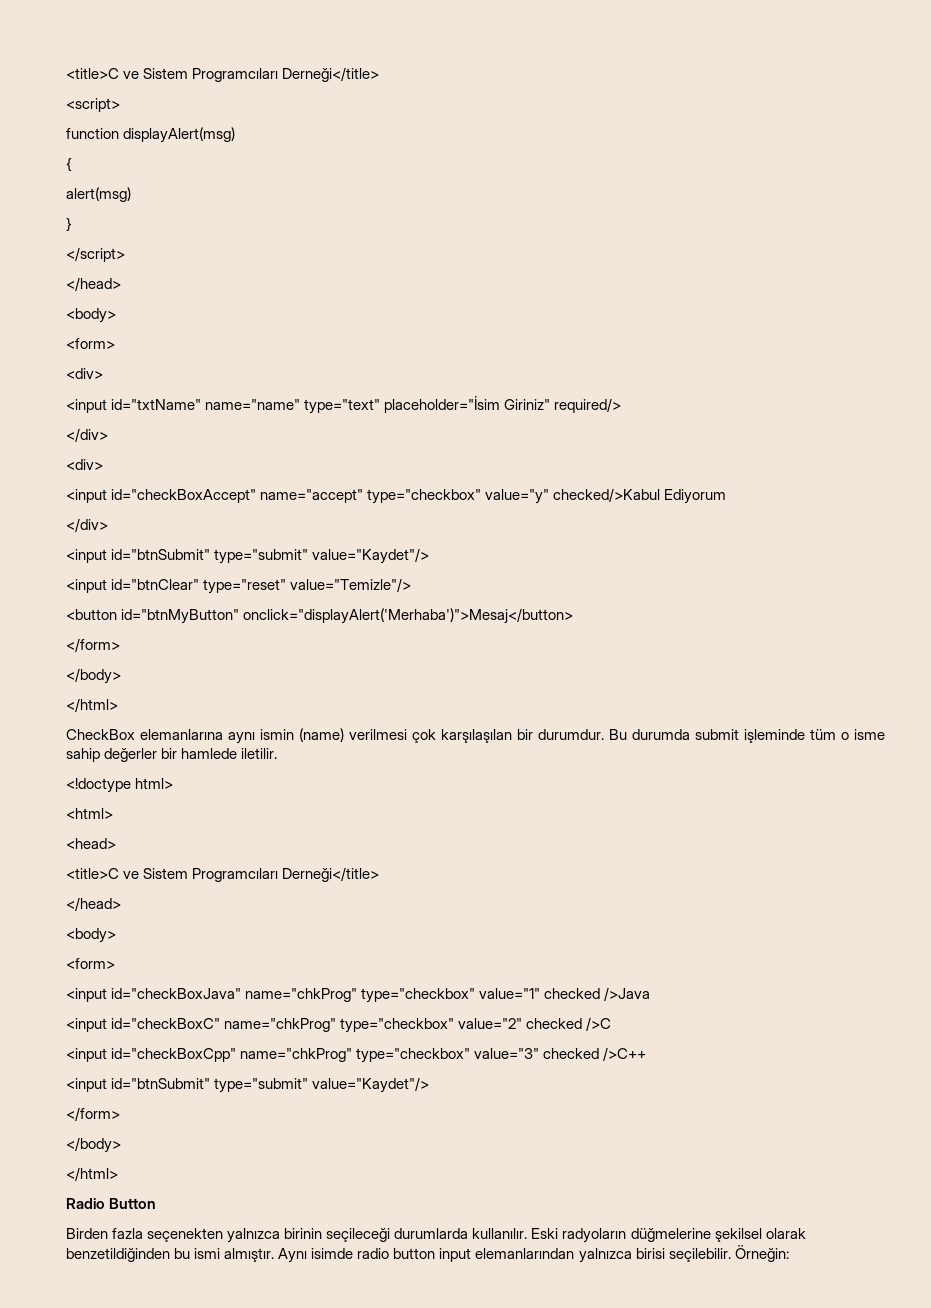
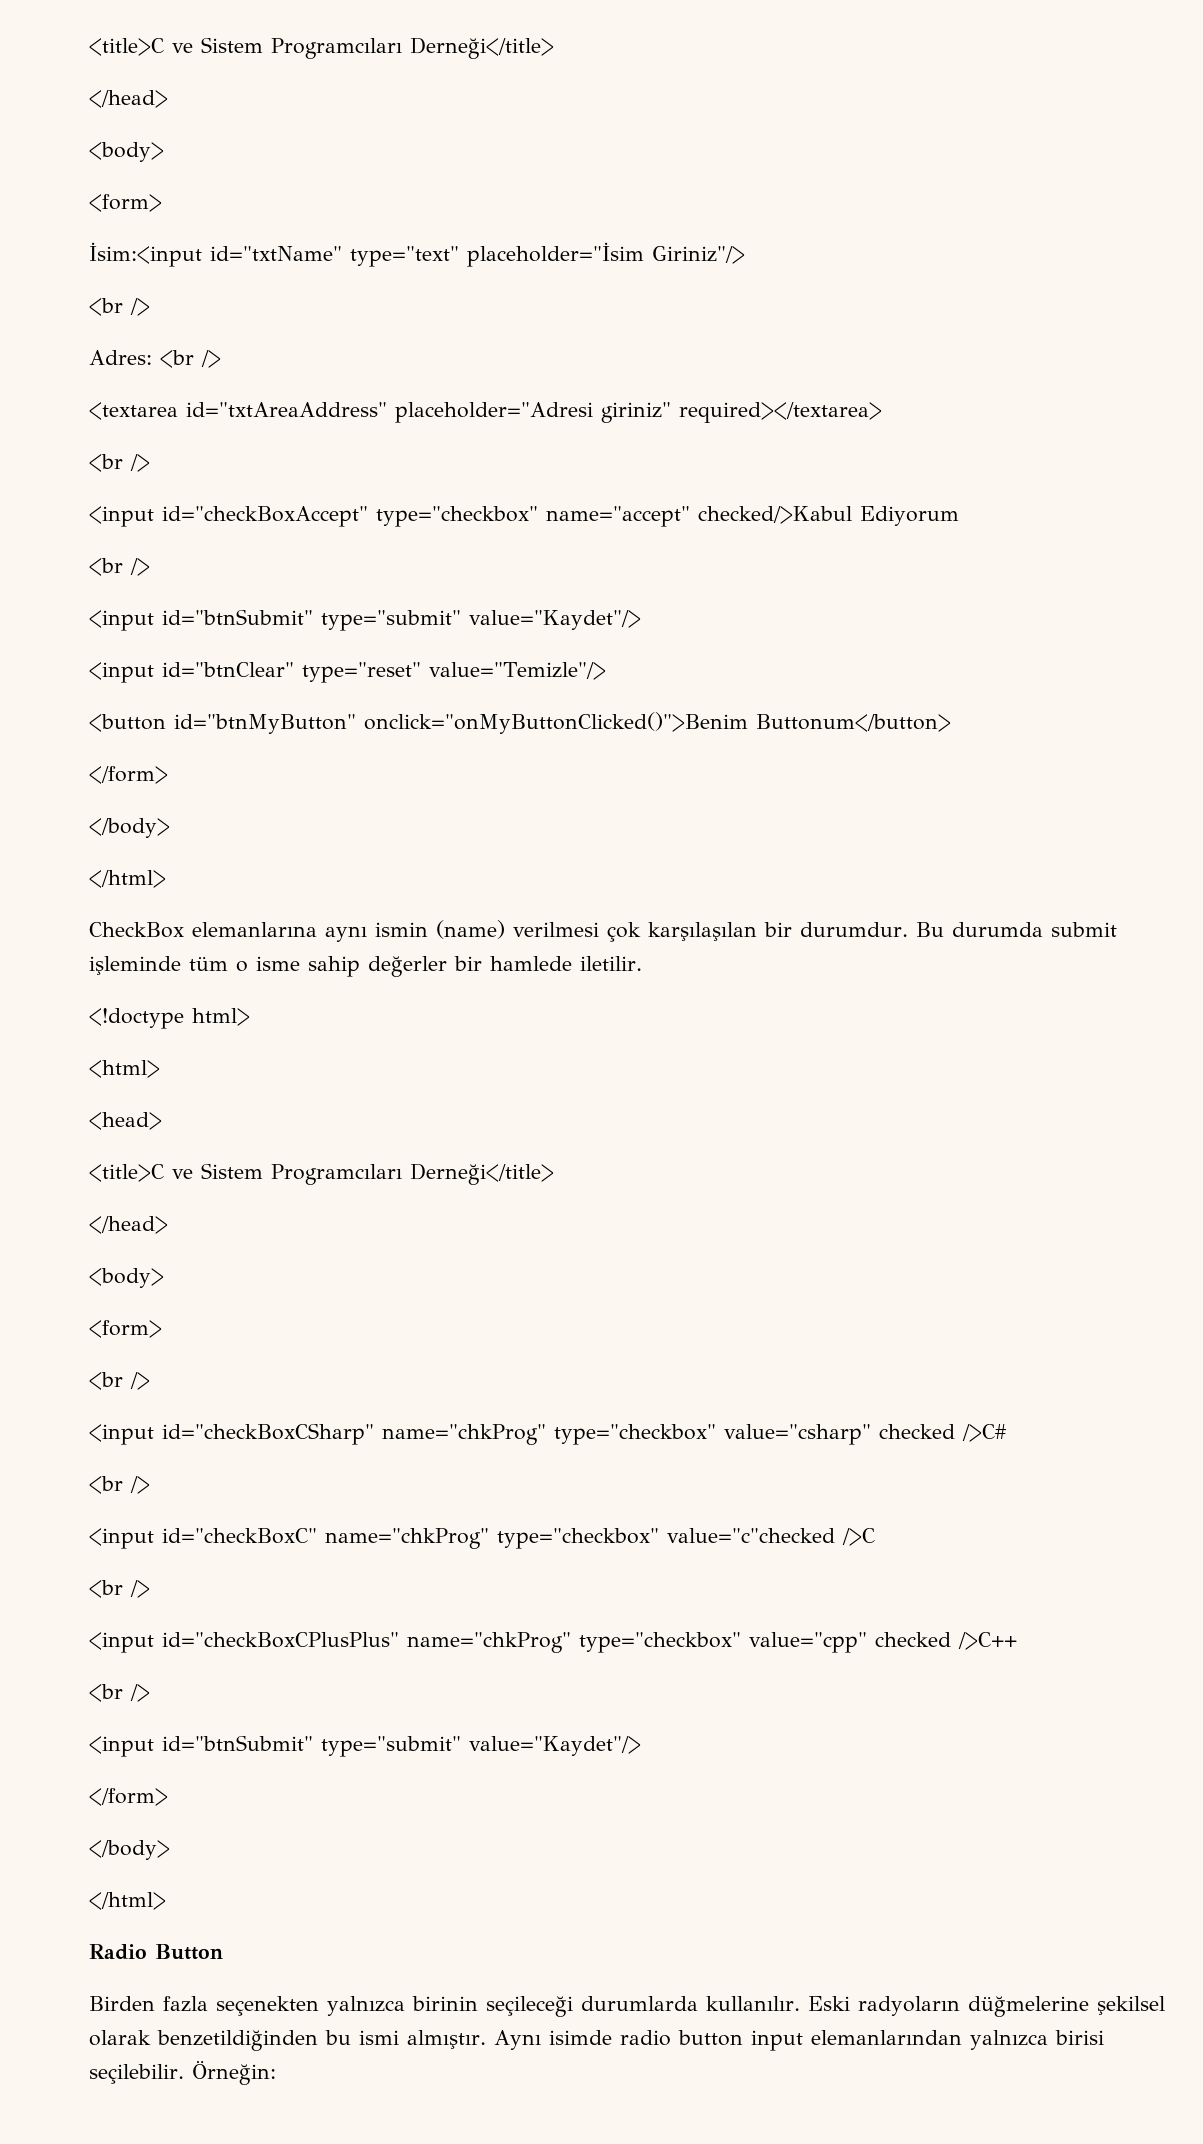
[66,67,380,82] [66,98,120,112] [66,127,236,143] [66,157,72,172] [66,187,131,202] [66,217,72,232] [66,247,125,262] [66,277,121,291] [66,308,116,323] [66,338,115,349] [66,368,103,379] [66,396,622,414] [66,428,108,442] [66,459,103,470] <title>C ve Sistem Programcıları Derneği</title> // <script> // function displayAlert(msg) // { // alert(msg) // } // </script> // </head> // <body> // <form> // <div> // <input id="txtName" name="name" type="text" placeholder="İsim Giriniz" required/> // </div> // <div> -> [89,37,554,59] [89,90,168,108] [89,142,164,162] [89,194,162,212] [89,242,745,267] [89,298,150,316] [89,350,221,368] [89,402,882,423] [89,454,150,472] <title>C ve Sistem Programcıları Derneği</title> // </head> // <body> // <form> // İsim:<input id="txtName" type="text" placeholder="İsim Giriniz"/> // <br /> // Adres: <br /> // <textarea id="txtAreaAddress" placeholder="Adresi giriniz" required></textarea> // <br />
[260,489,550,504] name="accept" type="checkbox" value="y" -> [376,506,690,527] type="checkbox" name="accept"
[66,518,108,532] </div> -> [89,558,150,576] <br />
[243,608,574,624] onclick="displayAlert('Merhaba')">Mesaj</button> -> [364,712,951,734] onclick="onMyButtonClicked()">Benim Buttonum</button>
[66,987,651,1003] // <input id="checkBoxJava" name="chkProg" type="checkbox" value="1" checked />Java -> [89,1372,150,1390] [89,1423,1007,1445] [89,1476,150,1494] // <br /> // <input id="checkBoxCSharp" name="chkProg" type="checkbox" value="csharp" checked />C# // <br />
[458,1018,583,1029] value="2" checked -> [667,1528,835,1543] value="c"checked
[66,1048,540,1063] // <input id="checkBoxCpp" name="chkProg" type="checkbox" value="3" -> [89,1580,150,1598] [89,1632,867,1653] // <br /> // <input id="checkBoxCPlusPlus" name="chkProg" type="checkbox" value="cpp"
(647, 1054) none -> [89,1684,150,1702] // <br />

